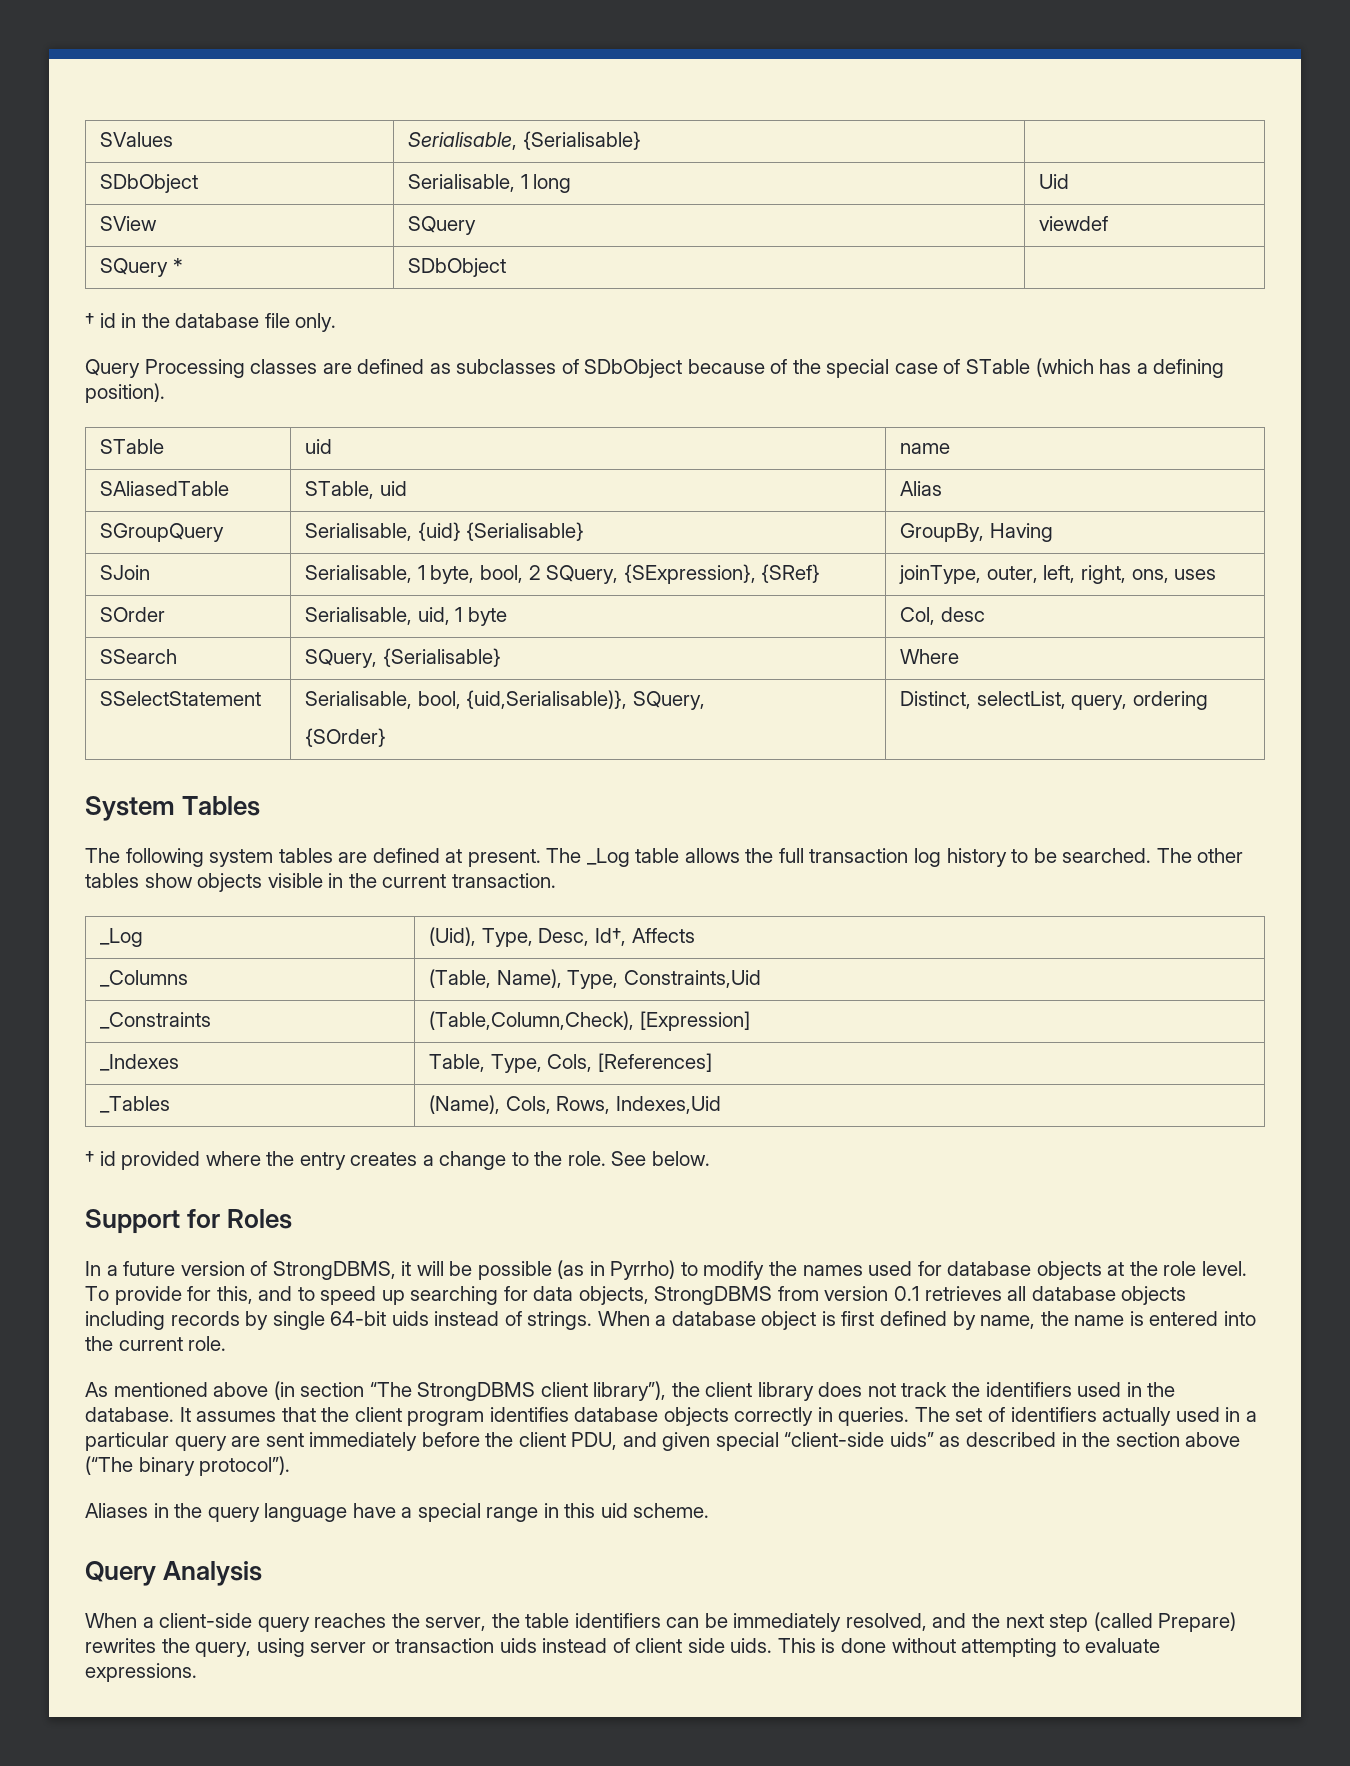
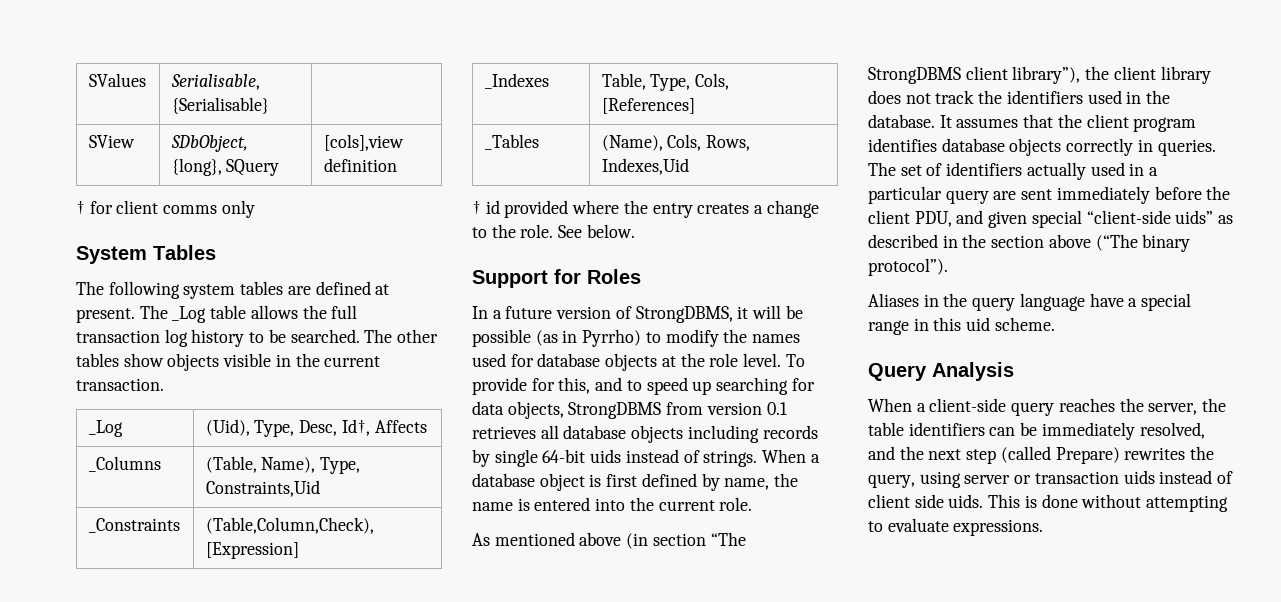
[100,174,199,193] [408,174,572,193] [1039,174,1070,189] // SDbObject | Serialisable, 1 long | Uid -> (269, 105) none
(158, 223) none -> [170,135,248,152] [171,158,222,176] SDbObject, {long},
[1039,216,1109,231] [100,258,183,277] [408,258,507,277] [85,313,337,332] [85,358,1225,378] [85,383,165,403] [100,439,165,454] [305,439,333,454] [900,443,951,454] [100,481,230,496] [305,481,407,499] [900,481,943,496] [100,523,225,542] [305,522,585,541] [900,523,1053,542] [100,565,151,580] [305,564,821,584] [899,565,1217,584] [100,607,166,622] [305,607,507,626] [900,607,985,625] [100,649,178,664] [305,648,501,668] [900,649,960,664] [100,691,262,706] [305,690,705,710] [305,728,387,747] [900,691,1208,710] viewdef // SQuery * | SDbObject | // † id in the database file only. // Query Processing classes are defined as subclasses of SDbObject because of the special case of STable (which has a defining position). // STable | uid | name // SAliasedTable | STable, uid | Alias // SGroupQuery | Serialisable, {uid} {Serialisable} | GroupBy, Having // SJoin | Serialisable, 1 byte, bool, 2 SQuery, {SExpression}, {SRef} | joinType, outer, left, right, ons, uses // SOrder | Serialisable, uid, 1 byte | Col, desc // SSearch | SQuery, {Serialisable} | Where // SSelectStatement | Serialisable, bool, {uid,Serialisable)}, SQuery, // {SOrder} | Distinct, selectList, query, ordering -> [323,134,404,151] [323,158,397,172] [76,200,255,218] [cols],view definition // † for client comms only

